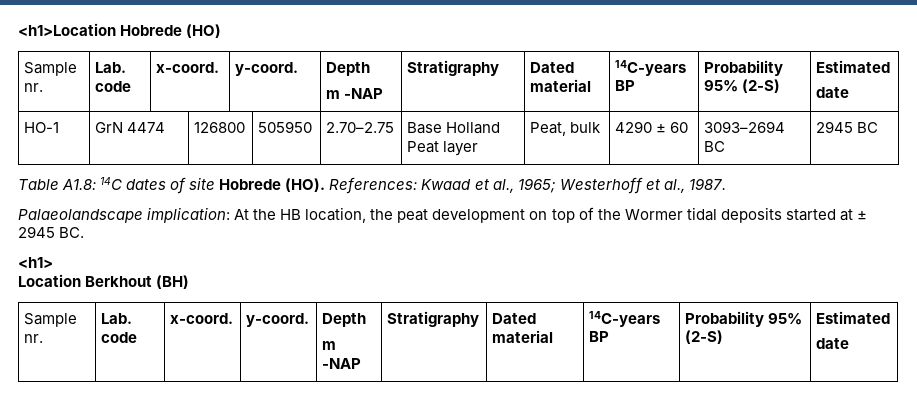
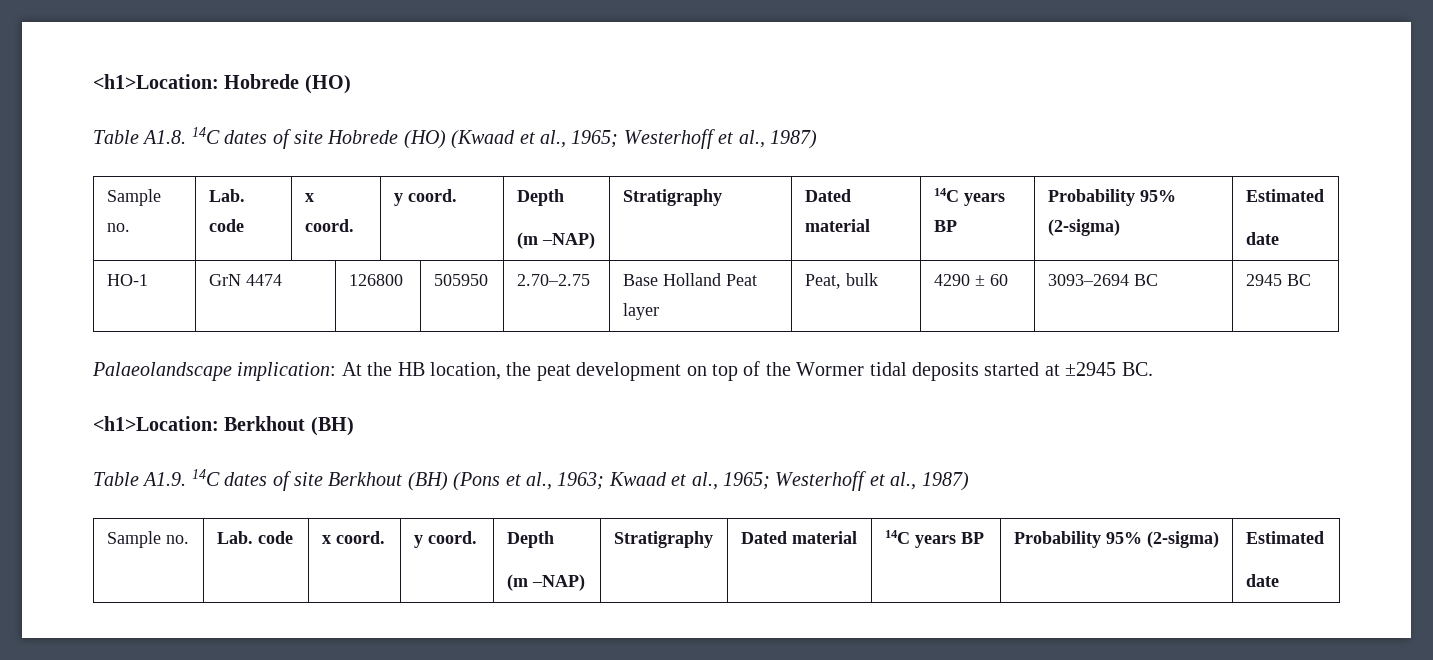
[18,23,222,38] [24,62,78,76] [24,83,44,92] [95,62,127,73] [95,81,132,92] [156,62,220,73] [235,62,299,76] [326,62,371,76] [326,88,384,99] [407,60,500,76] [530,62,575,73] [530,79,592,92] [615,60,687,76] [615,80,636,91] [704,60,784,76] [704,79,781,93] <h1>Location Hobrede (HO) // Sample nr. | Lab. code | x-coord. | y-coord. | Depth // m -NAP | Stratigraphy | Dated material | 14C-years BP | Probability 95% (2-S) -> [93,74,351,94] [93,127,817,149] [106,189,161,206] [106,223,130,232] [208,189,245,202] [208,219,244,232] [304,193,314,202] [304,219,354,232] [393,189,457,206] [516,189,564,206] [516,232,595,249] [622,189,722,206] [804,189,851,202] [804,219,870,232] [933,188,1005,206] [933,220,957,232] [1047,189,1176,206] [1047,219,1120,236] <h1>Location: Hobrede (HO) // Table A1.8. 14C dates of site Hobrede (HO) (Kwaad et al., 1965; Westerhoff et al., 1987) // Sample no. | Lab. code | x coord. | y coord. | Depth // (m –NAP) | Stratigraphy | Dated material | 14C years BP | Probability 95% (2-sigma)
[18,177,726,194] // Table A1.8: 14C dates of site Hobrede (HO). References: Kwaad et al., 1965; Westerhoff et al., 1987. -> (1311, 280) none
[856,211,867,220] [18,226,55,238] ± 2945 -> [1065,362,1117,376] ±2945
[18,257,53,268] [18,274,190,289] [24,313,78,327] [24,334,44,343] [101,313,133,324] [101,332,138,343] [170,313,234,324] [246,313,310,327] [322,313,367,327] [322,341,337,350] [322,358,362,369] [387,311,480,327] [492,313,537,324] [492,330,554,343] [589,311,661,327] [589,331,610,342] [685,311,803,327] [685,330,724,344] <h1> // Location Berkhout (BH) // Sample nr. | Lab. code | x-coord. | y-coord. | Depth // m -NAP | Stratigraphy | Dated material | 14C-years BP | Probability 95% (2-S) -> [93,416,354,436] [93,469,969,491] [106,531,189,548] [216,531,293,544] [321,531,385,544] [413,531,477,548] [506,531,554,548] [506,574,585,591] [613,531,713,548] [740,531,857,544] [884,530,984,548] [1013,531,1219,548] <h1>Location: Berkhout (BH) // Table A1.9. 14C dates of site Berkhout (BH) (Pons et al., 1963; Kwaad et al., 1965; Westerhoff et al., 1987) // Sample no. | Lab. code | x coord. | y coord. | Depth // (m –NAP) | Stratigraphy | Dated material | 14C years BP | Probability 95% (2-sigma)

